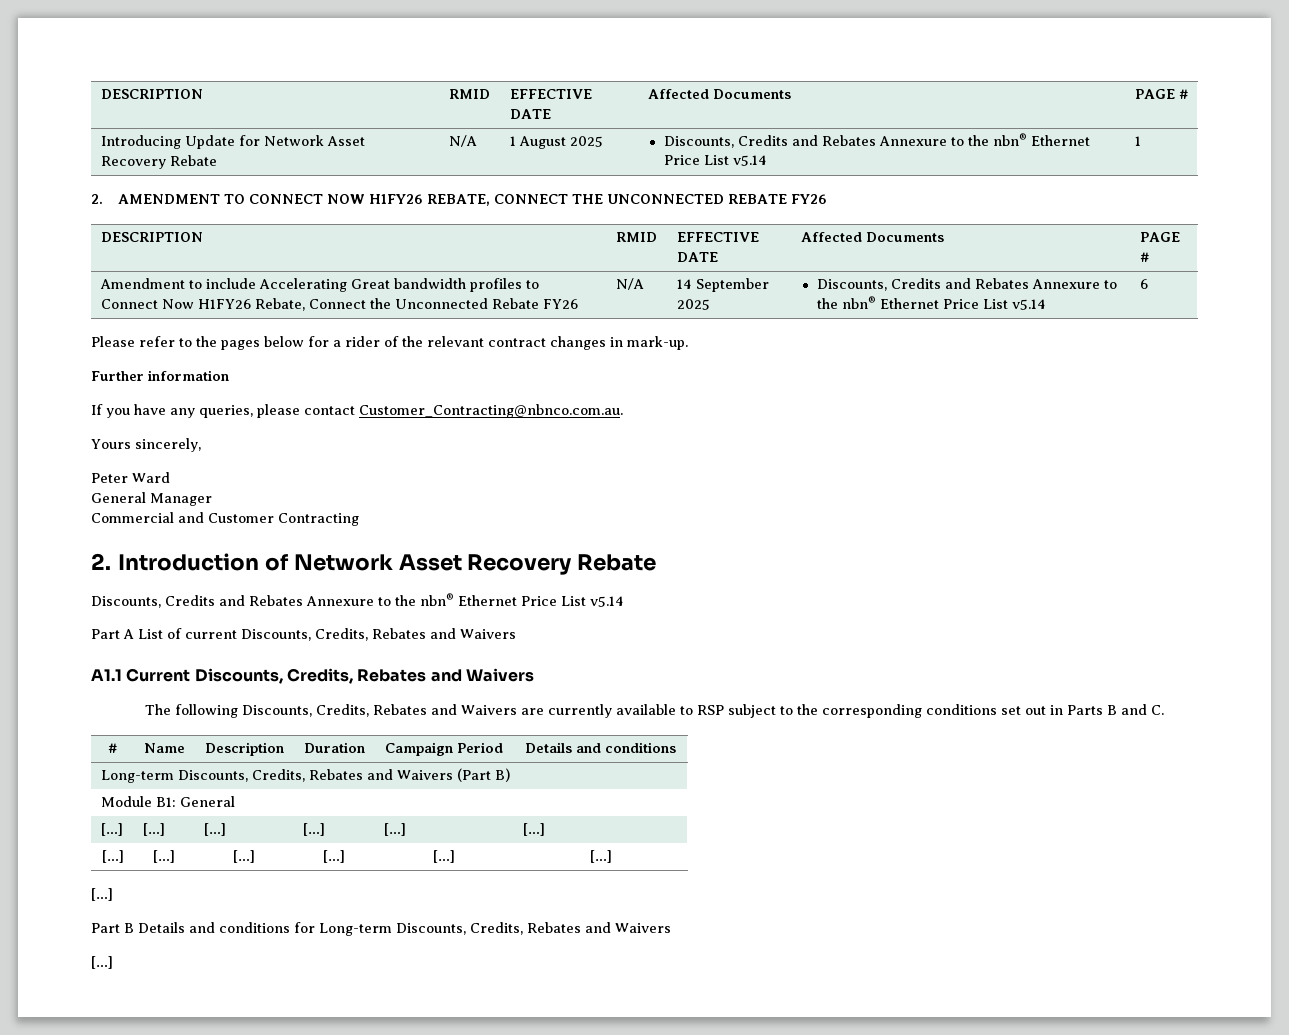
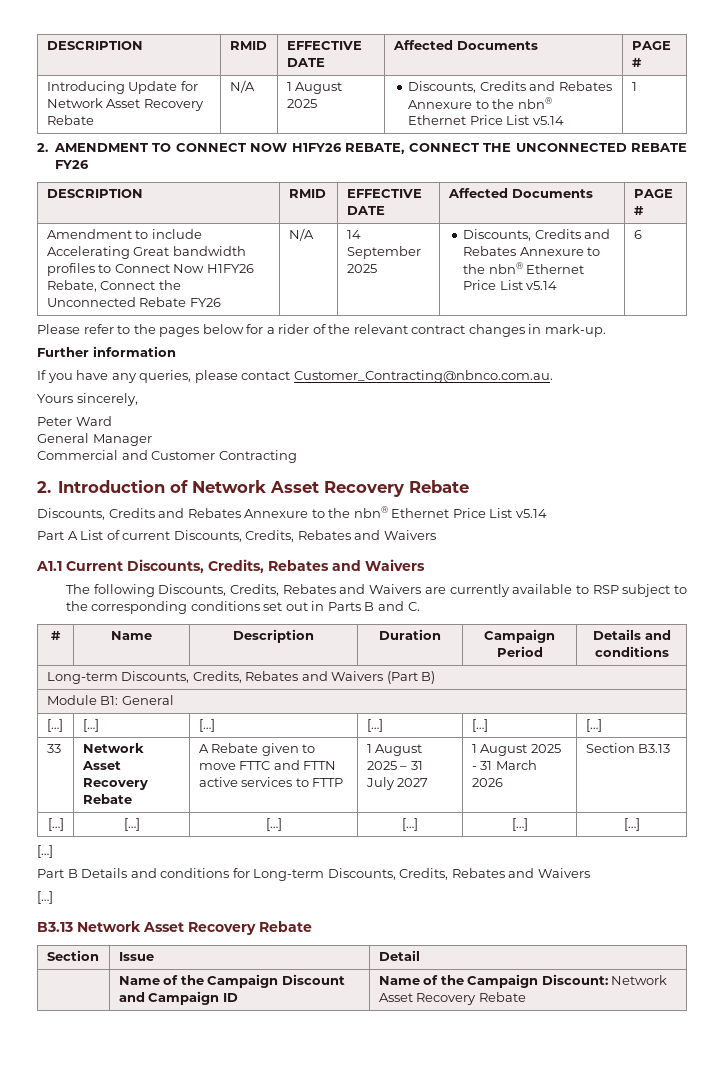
(545, 829) none -> [46,744,61,753] [82,743,144,753] [81,761,121,770] [82,778,148,790] [82,794,132,804] [198,743,316,756] [198,760,337,770] [198,777,344,787] [366,744,423,756] [366,761,423,770] [365,777,429,790] [471,744,561,756] [471,760,537,770] [471,778,503,787] [585,743,671,753] // 33 | Network Asset Recovery Rebate | A Rebate given to move FTTC and FTTN active services to FTTP | 1 August 2025 – 31 July 2027 | 1 August 2025 - 31 March 2026 | Section B3.13
(113, 962) none -> [37,921,312,935] [46,950,99,961] [118,952,154,961] [378,950,420,961] [118,974,345,988] [118,991,238,1005] [378,974,668,988] [378,992,526,1005] // B3.13 Network Asset Recovery Rebate // Section | Issue | Detail // | Name of the Campaign Discount and Campaign ID | Name of the Campaign Discount: Network Asset Recovery Rebate

